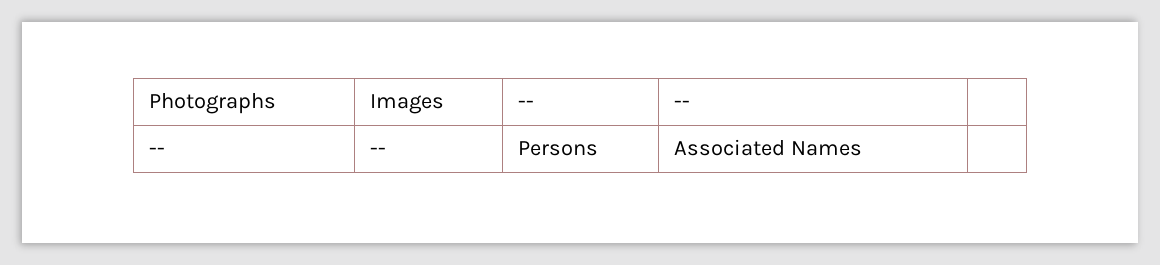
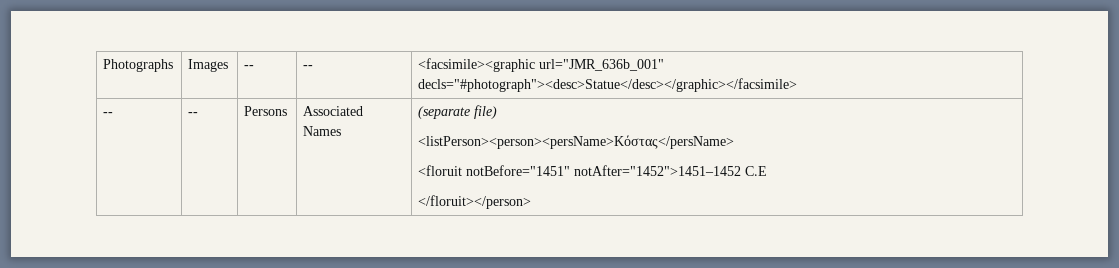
(690, 104) none -> [418,58,665,72] [418,78,798,92] <facsimile><graphic url="JMR_636b_001" decls="#photograph"><desc>Statue</desc></graphic></facsimile>
(862, 148) none -> [418,105,498,119] [418,135,735,149] [418,165,768,176] [418,195,532,209] (separate file) // <listPerson><person><persName>Κόστας</persName> // <floruit notBefore="1451" notAfter="1452">1451–1452 C.E // </floruit></person>

